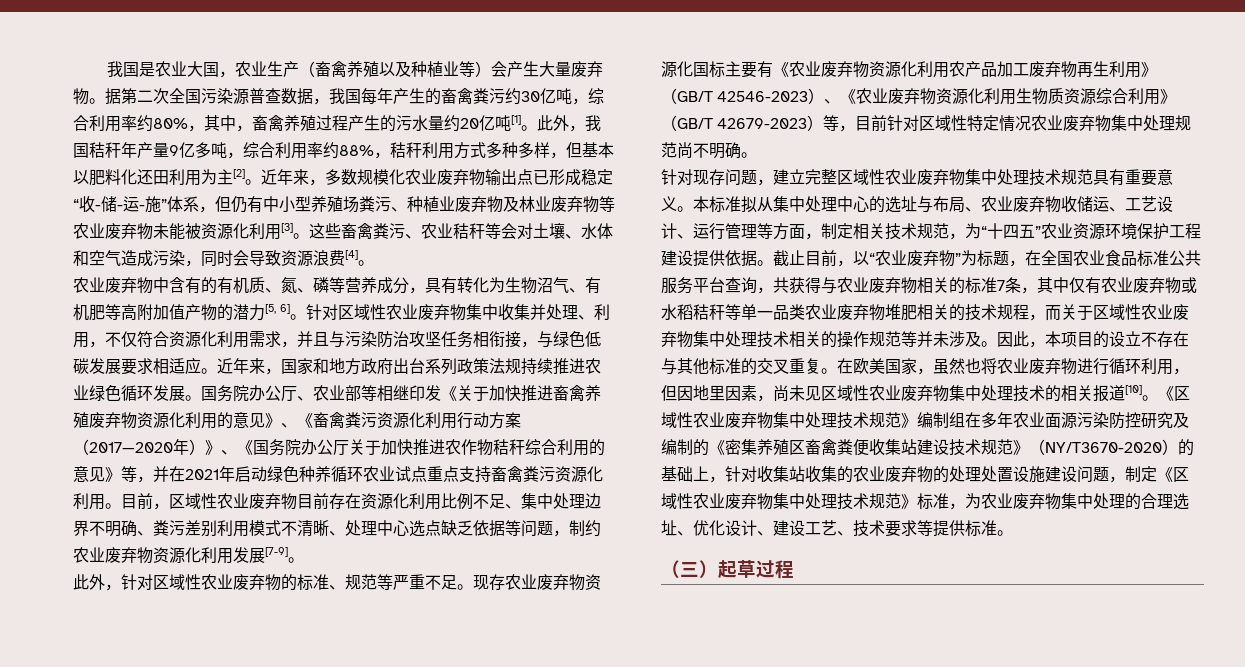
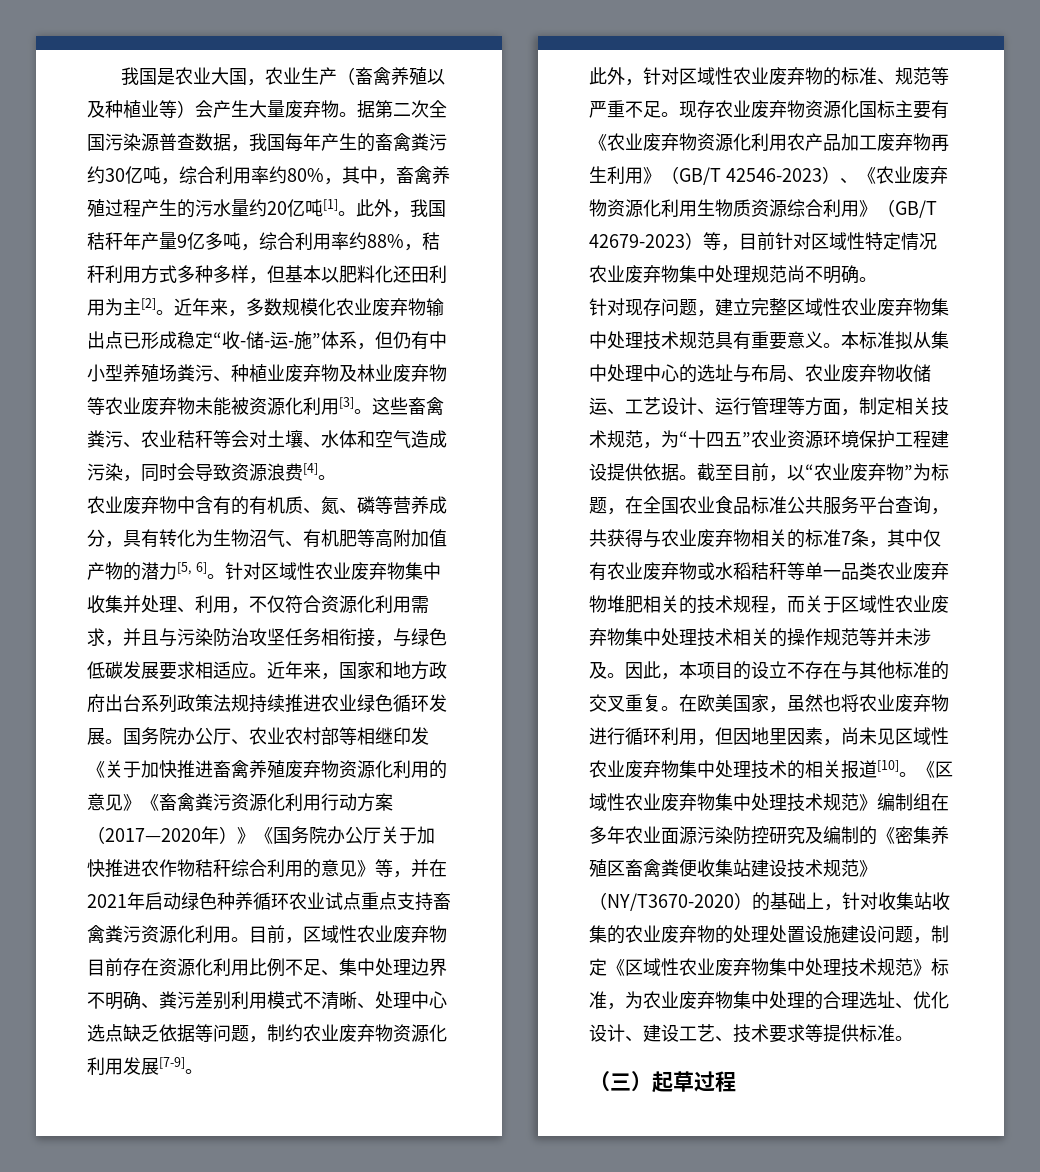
(345, 392) none -> [285,727,321,745] 农村
[281,423,297,428] 、 -> (141, 802) none
[221,450,237,455] 、 -> (255, 835) none
[789,250,805,265] 止 -> [715,464,733,480] 至

